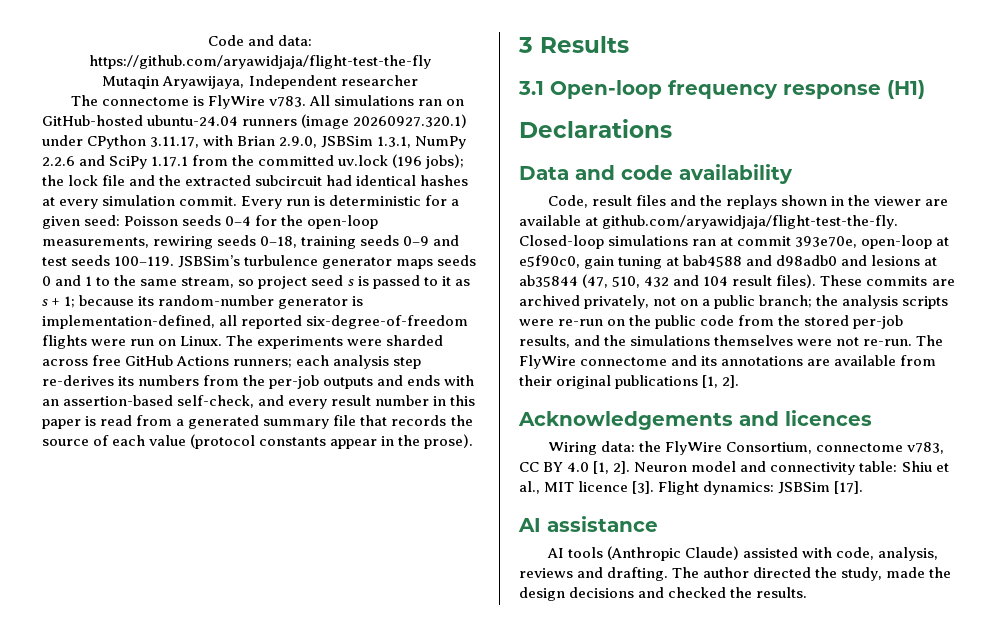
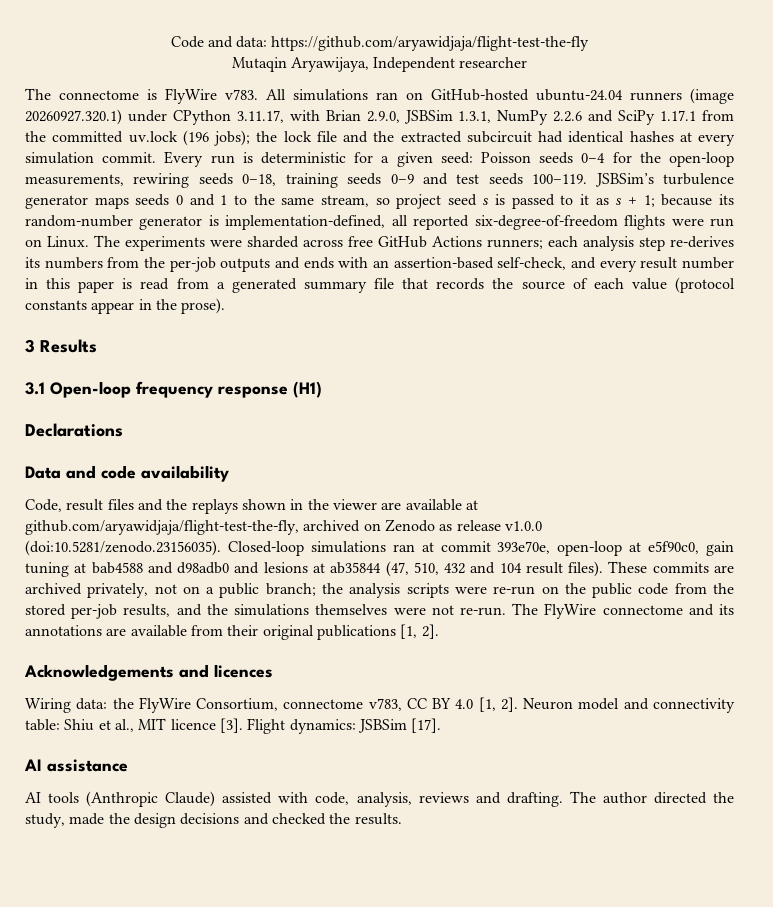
[602,215,899,229] github.com/aryawidjaja/flight-test-the-fly. -> [25,519,542,535] [25,540,221,556] github.com/aryawidjaja/flight-test-the-fly, archived on Zenodo as release v1.0.0 (doi:10.5281/zenodo.23156035).

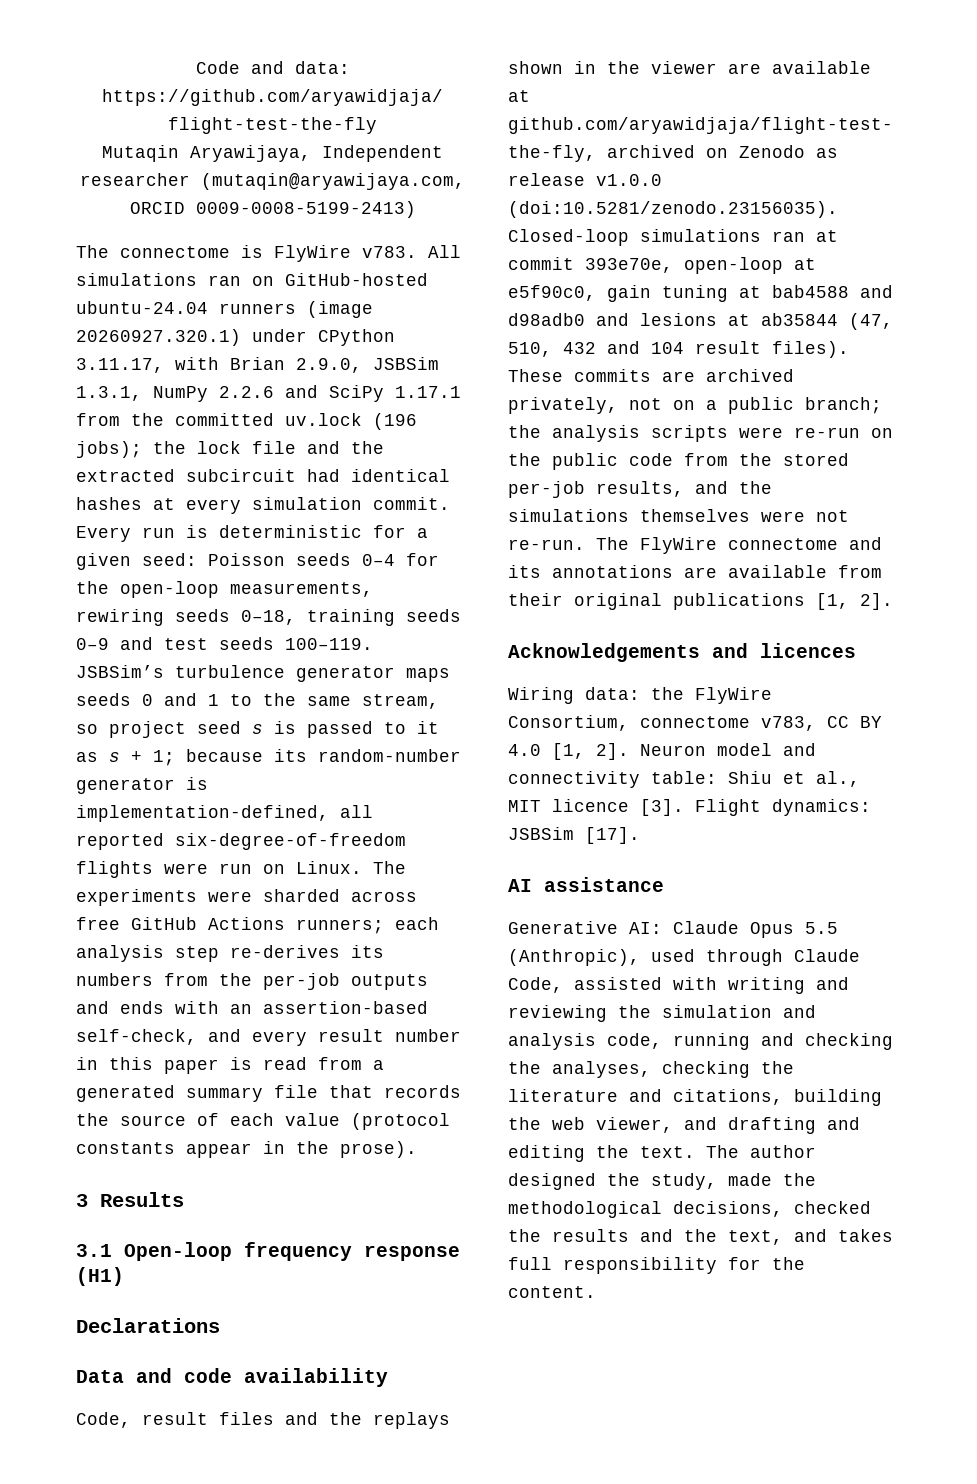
(528, 62) none -> [201,173,465,190] [129,201,416,218] (mutaqin@aryawijaya.com, ORCID 0009-0008-5199-2413)
[25,791,563,807] AI tools (Anthropic Claude) assisted with code, analysis, reviews and drafting. -> [508,921,838,938] [508,949,860,966] [508,977,849,994] [508,1005,816,1022] [508,1033,893,1050] [508,1061,794,1078] [508,1089,882,1106] [508,1117,860,1134] [508,1145,695,1162] Generative AI: Claude Opus 5.5 (Anthropic), used through Claude Code, assisted with writing and reviewing the simulation and analysis code, running and checking the analyses, checking the literature and citations, building the web viewer, and drafting and editing the text.
[653,792,707,804] directed -> [508,1173,596,1190] designed
[133,813,402,828] design decisions and checked the results. -> [508,1201,871,1218] [508,1229,893,1245] [508,1257,805,1274] [508,1286,596,1298] methodological decisions, checked the results and the text, and takes full responsibility for the content.

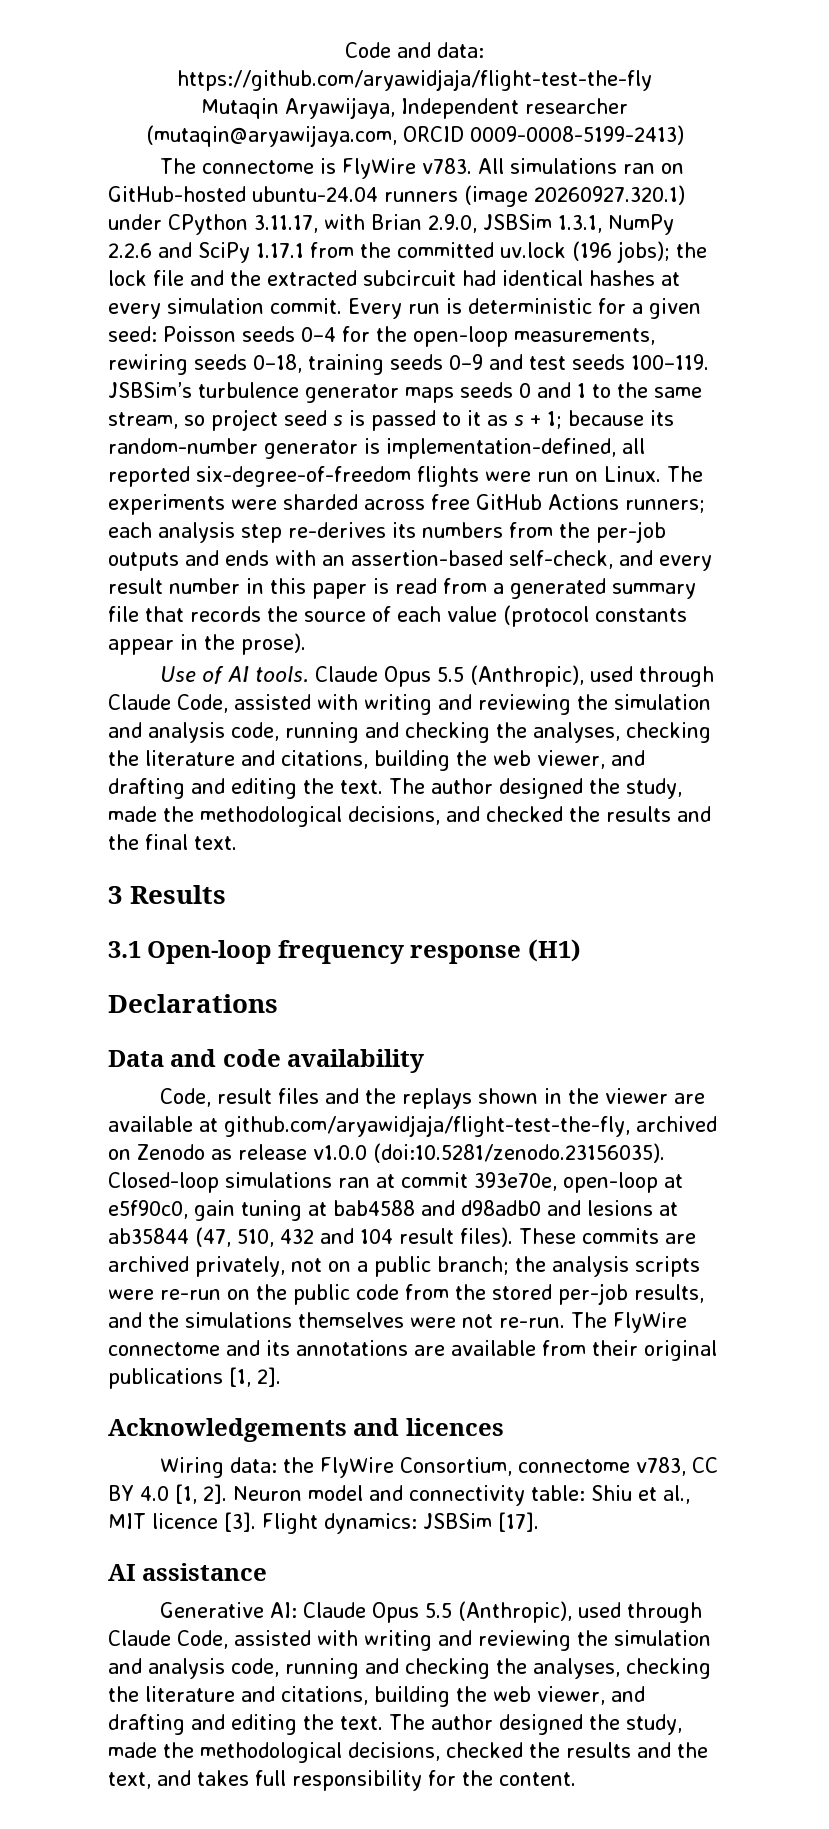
(417, 1149) none -> [160,665,715,687] [108,694,711,715] [108,722,711,743] [108,750,645,771] [108,778,682,799] [108,806,711,827] [108,834,237,850] // Use of AI tools. Claude Opus 5.5 (Anthropic), used through Claude Code, assisted with writing and reviewing the simulation and analysis code, running and checking the analyses, checking the literature and citations, building the web viewer, and drafting and editing the text. The author designed the study, made the methodological decisions, and checked the results and the final text.

